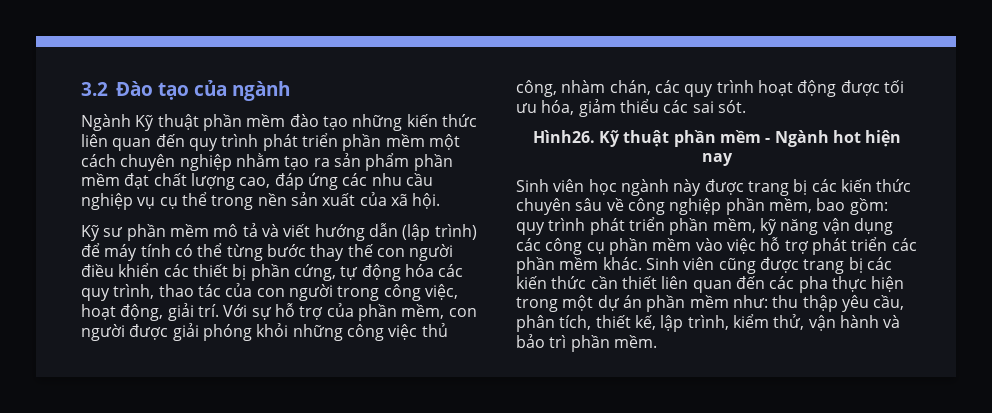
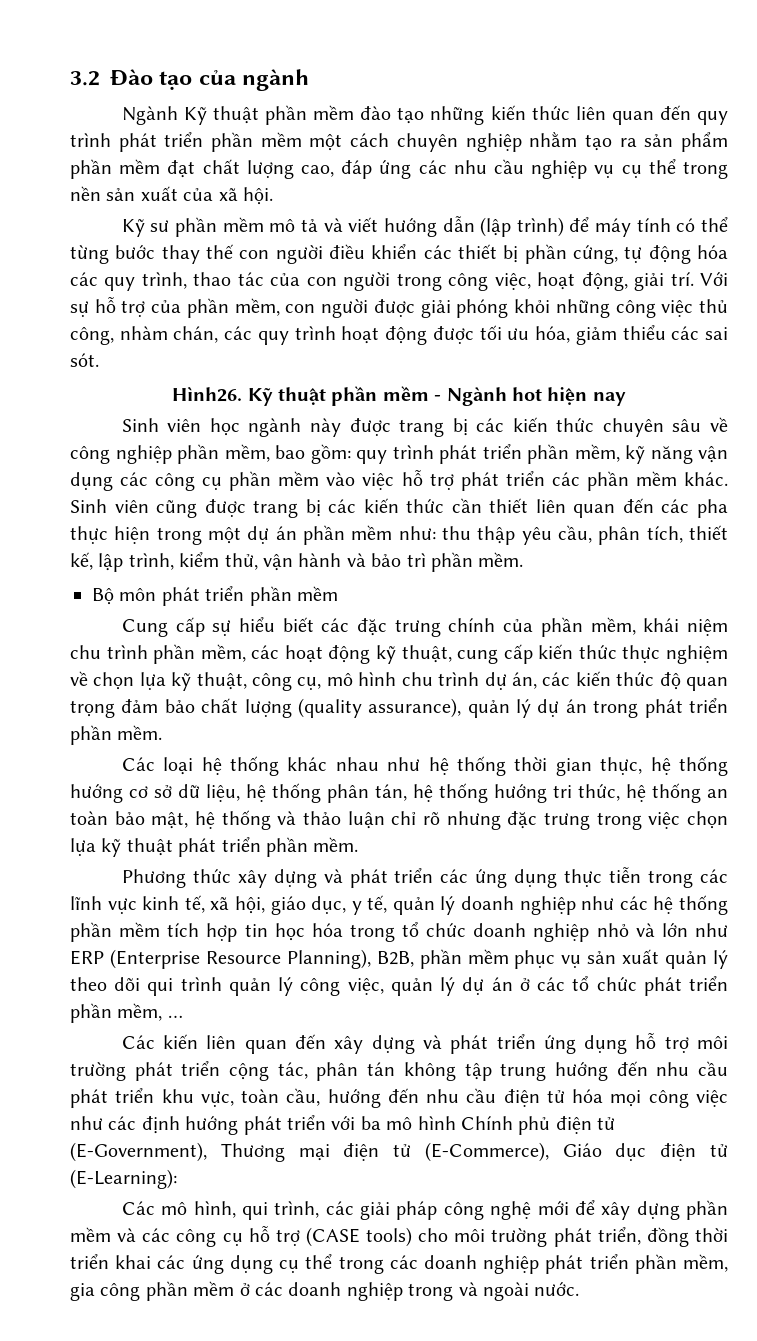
(657, 341) none -> [92,586,338,606] [121,617,729,637] [70,644,728,664] [70,671,729,691] [70,698,728,718] [70,725,163,745] [121,756,729,776] [70,783,728,803] [70,810,728,830] [70,837,359,857] [121,867,729,888] [70,895,728,915] [70,922,728,942] [70,949,728,969] [70,976,729,996] [70,1003,183,1023] [121,1032,728,1054] [70,1061,729,1081] [70,1088,728,1108] [70,1115,616,1135] [70,1142,729,1162] [70,1169,177,1189] [121,1200,729,1220] [70,1225,728,1247] [70,1254,728,1274] [70,1281,580,1301] // Bộ môn phát triển phần mềm // Cung cấp sự hiểu biết các đặc trưng chính của phần mềm, khái niệm chu trình phần mềm, các hoạt động kỹ thuật, cung cấp kiến thức thực nghiệm về chọn lựa kỹ thuật, công cụ, mô hình chu trình dự án, các kiến thức độ quan trọng đảm bảo chất lượng (quality assurance), quản lý dự án trong phát triển phần mềm. // Các loại hệ thống khác nhau như hệ thống thời gian thực, hệ thống hướng cơ sở dữ liệu, hệ thống phân tán, hệ thống hướng tri thức, hệ thống an toàn bảo mật, hệ thống và thảo luận chỉ rõ nhưng đặc trưng trong việc chọn lựa kỹ thuật phát triển phần mềm. // Phương thức xây dựng và phát triển các ứng dụng thực tiễn trong các lĩnh vực kinh tế, xã hội, giáo dục, y tế, quản lý doanh nghiệp như các hệ thống phần mềm tích hợp tin học hóa trong tổ chức doanh nghiệp nhỏ và lớn như ERP (Enterprise Resource Planning), B2B, phần mềm phục vụ sản xuất quản lý theo dõi qui trình quản lý công việc, quản lý dự án ở các tổ chức phát triển phần mềm, … // Các kiến liên quan đến xây dựng và phát triển ứng dụng hỗ trợ môi trường phát triển cộng tác, phân tán không tập trung hướng đến nhu cầu phát triển khu vực, toàn cầu, hướng đến nhu cầu điện tử hóa mọi công việc như các định hướng phát triển với ba mô hình Chính phủ điện tử (E-Government), Thương mại điện tử (E-Commerce), Giáo dục điện tử (E-Learning): // Các mô hình, qui trình, các giải pháp công nghệ mới để xây dựng phần mềm và các công cụ hỗ trợ (CASE tools) cho môi trường phát triển, đồng thời triển khai các ứng dụng cụ thể trong các doanh nghiệp phát triển phần mềm, gia công phần mềm ở các doanh nghiệp trong và ngoài nước.

